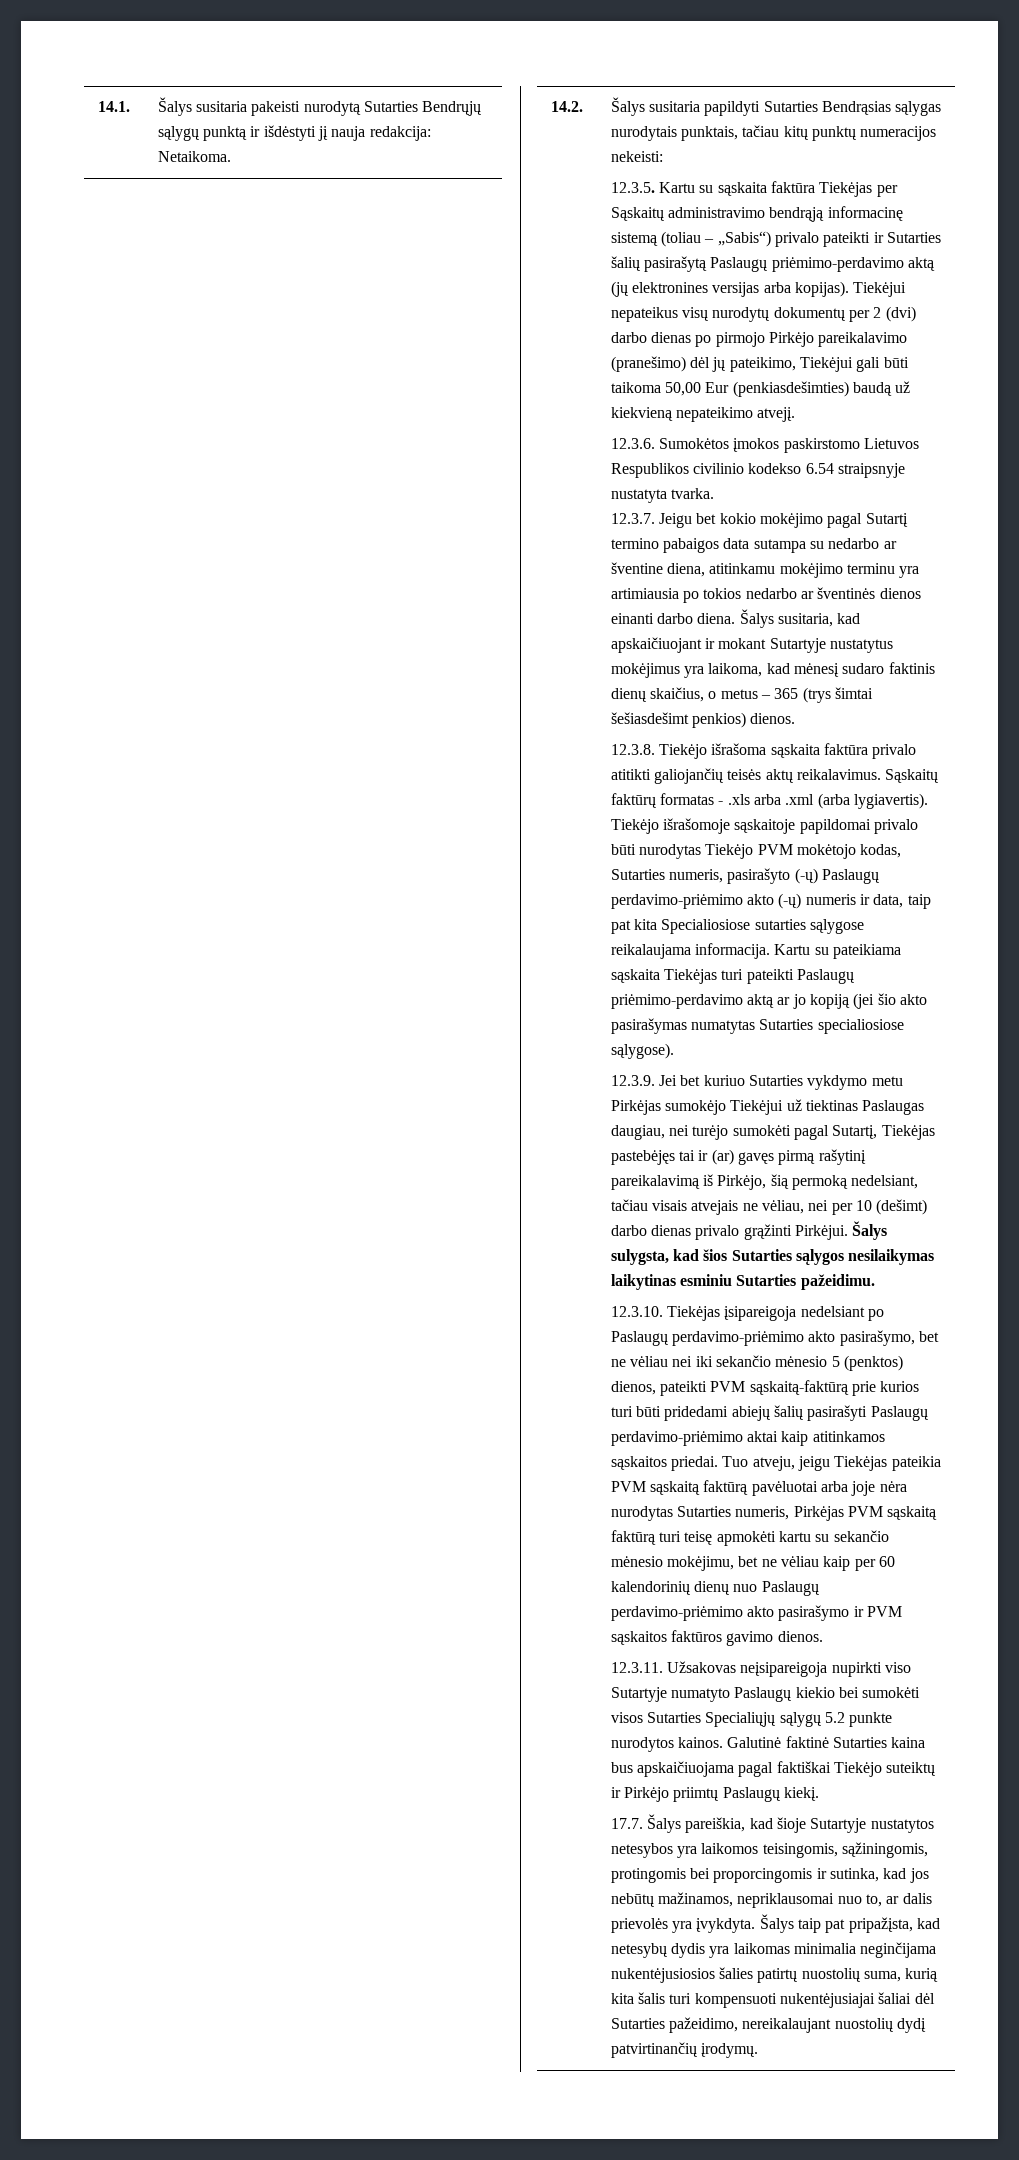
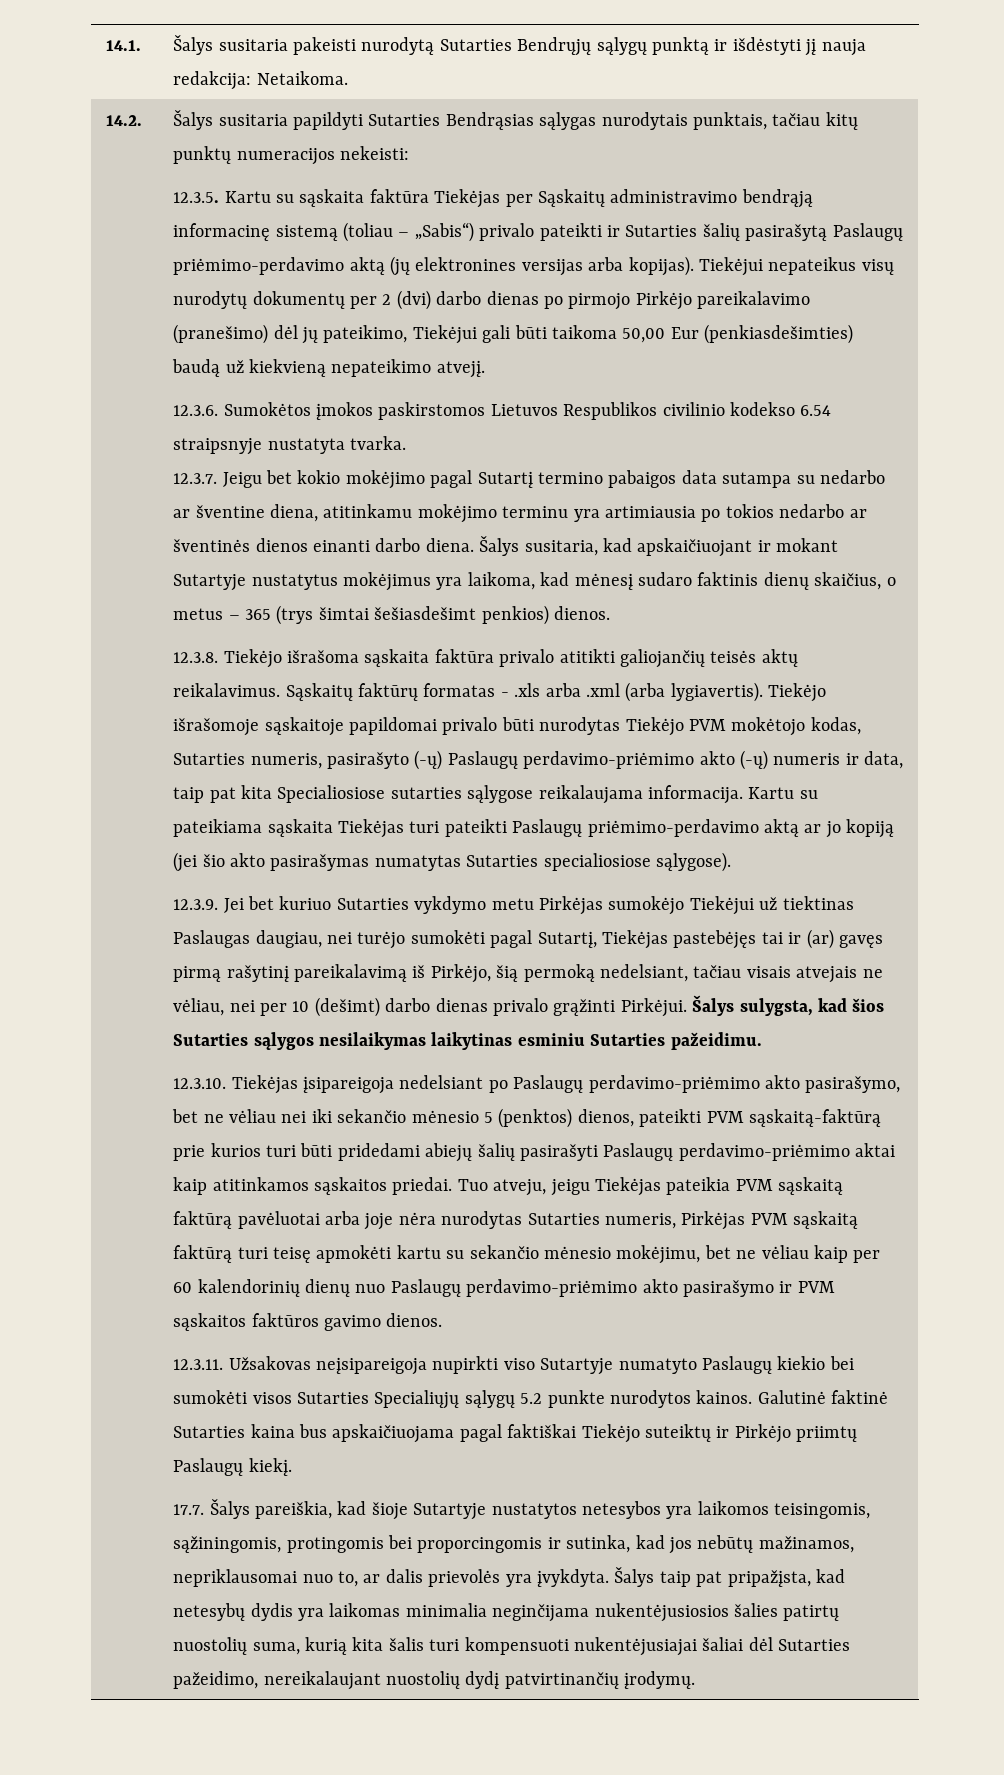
[783,438,860,453] paskirstomo -> [378,402,486,420] paskirstomos

